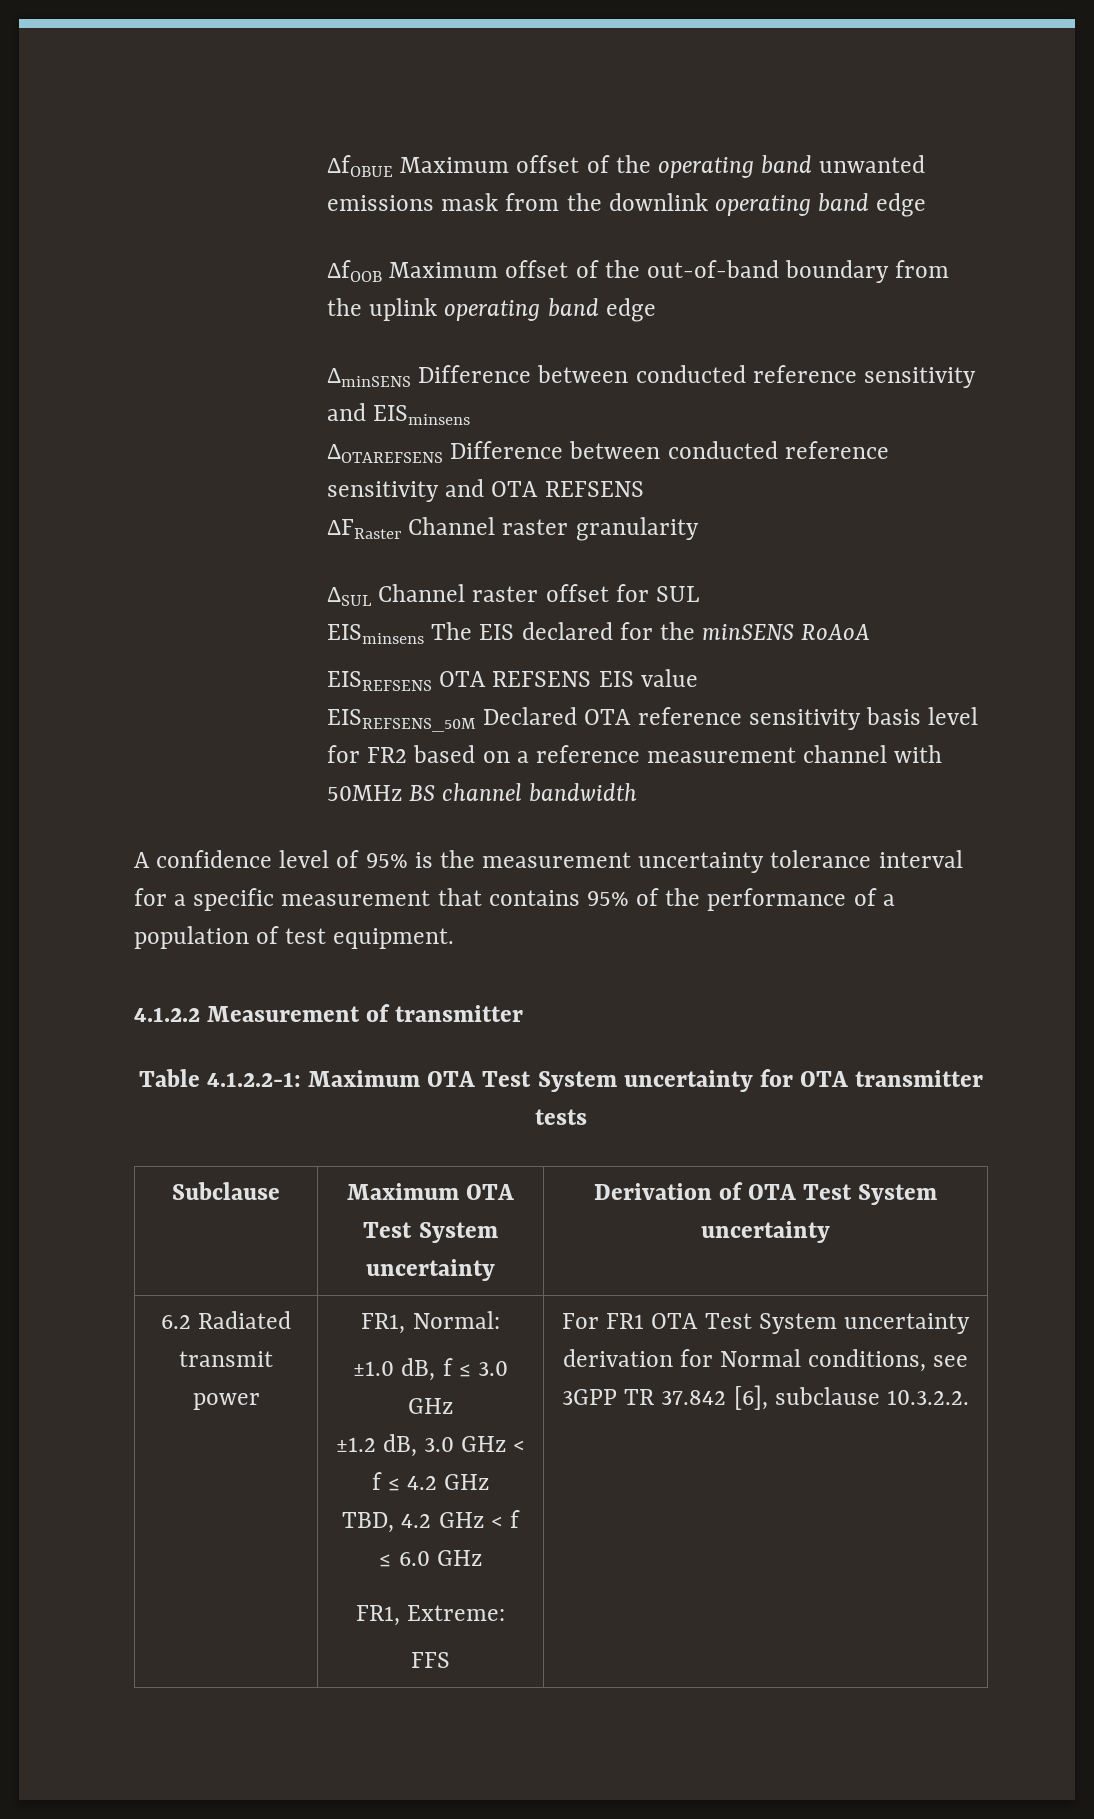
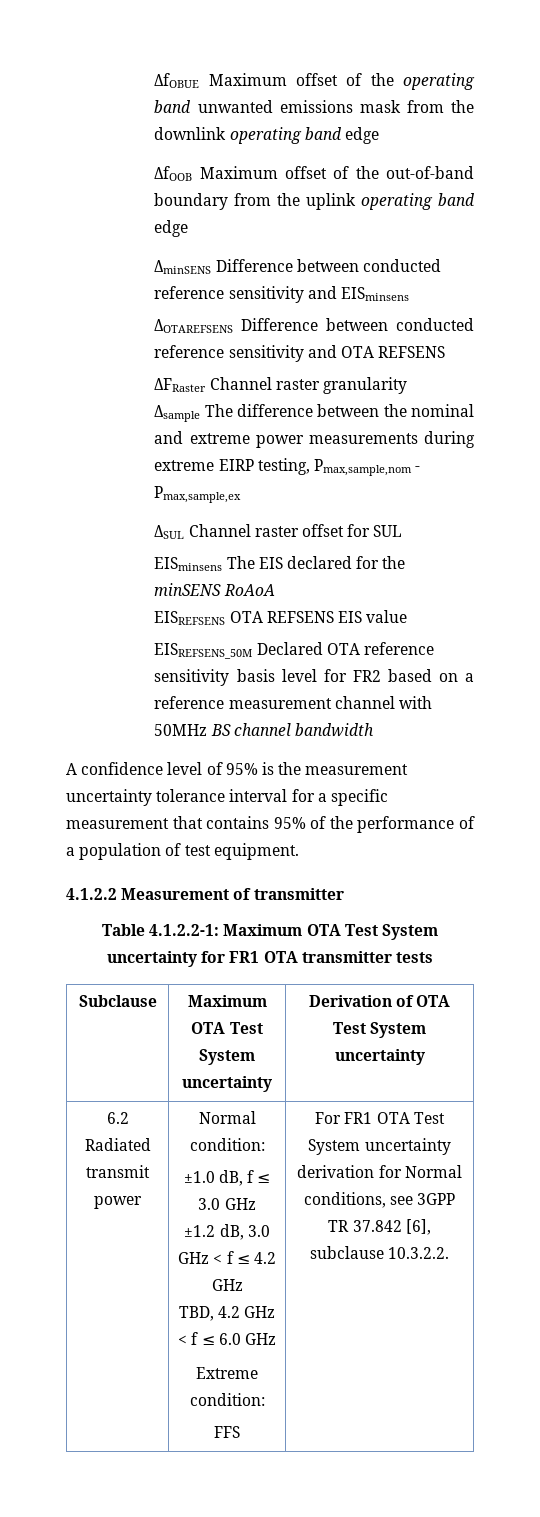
(699, 529) none -> [154,404,474,422] [154,431,475,448] [154,458,421,476] [154,486,242,503] // Δsample The difference between the nominal and extreme power measurements during extreme EIRP testing, Pmax,sample,nom - Pmax,sample,ex
(793, 1078) none -> [229,951,260,963] FR1
[361,1311,500,1334] FR1, Normal: -> [198,1111,256,1124] [189,1138,265,1151] Normal condition:
[355,1605,506,1626] FR1, Extreme: -> [196,1367,258,1379] [189,1393,265,1406] Extreme condition:

